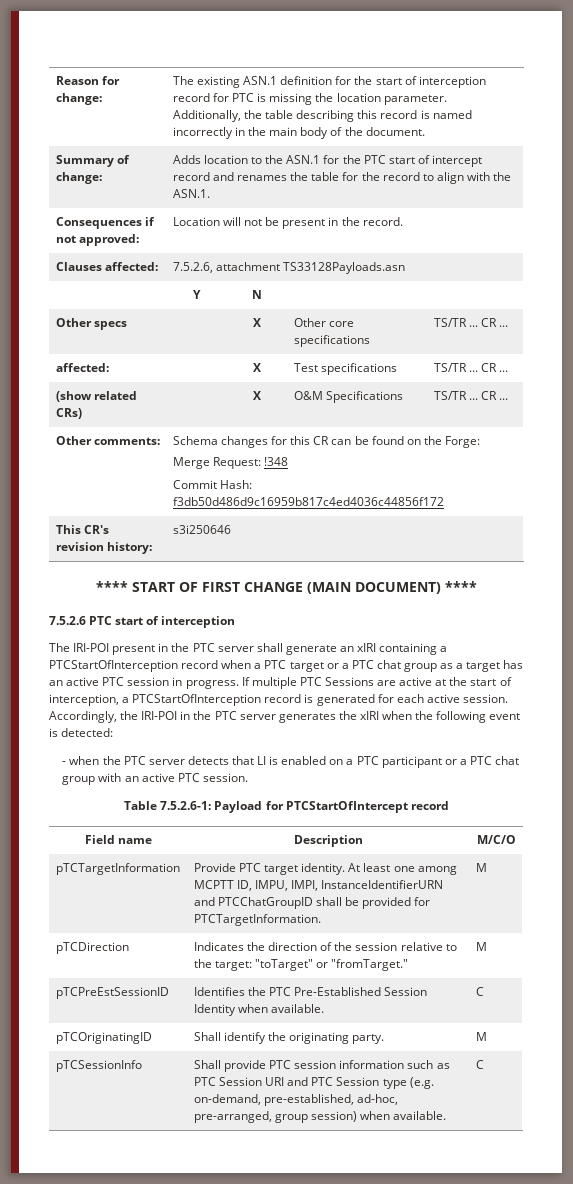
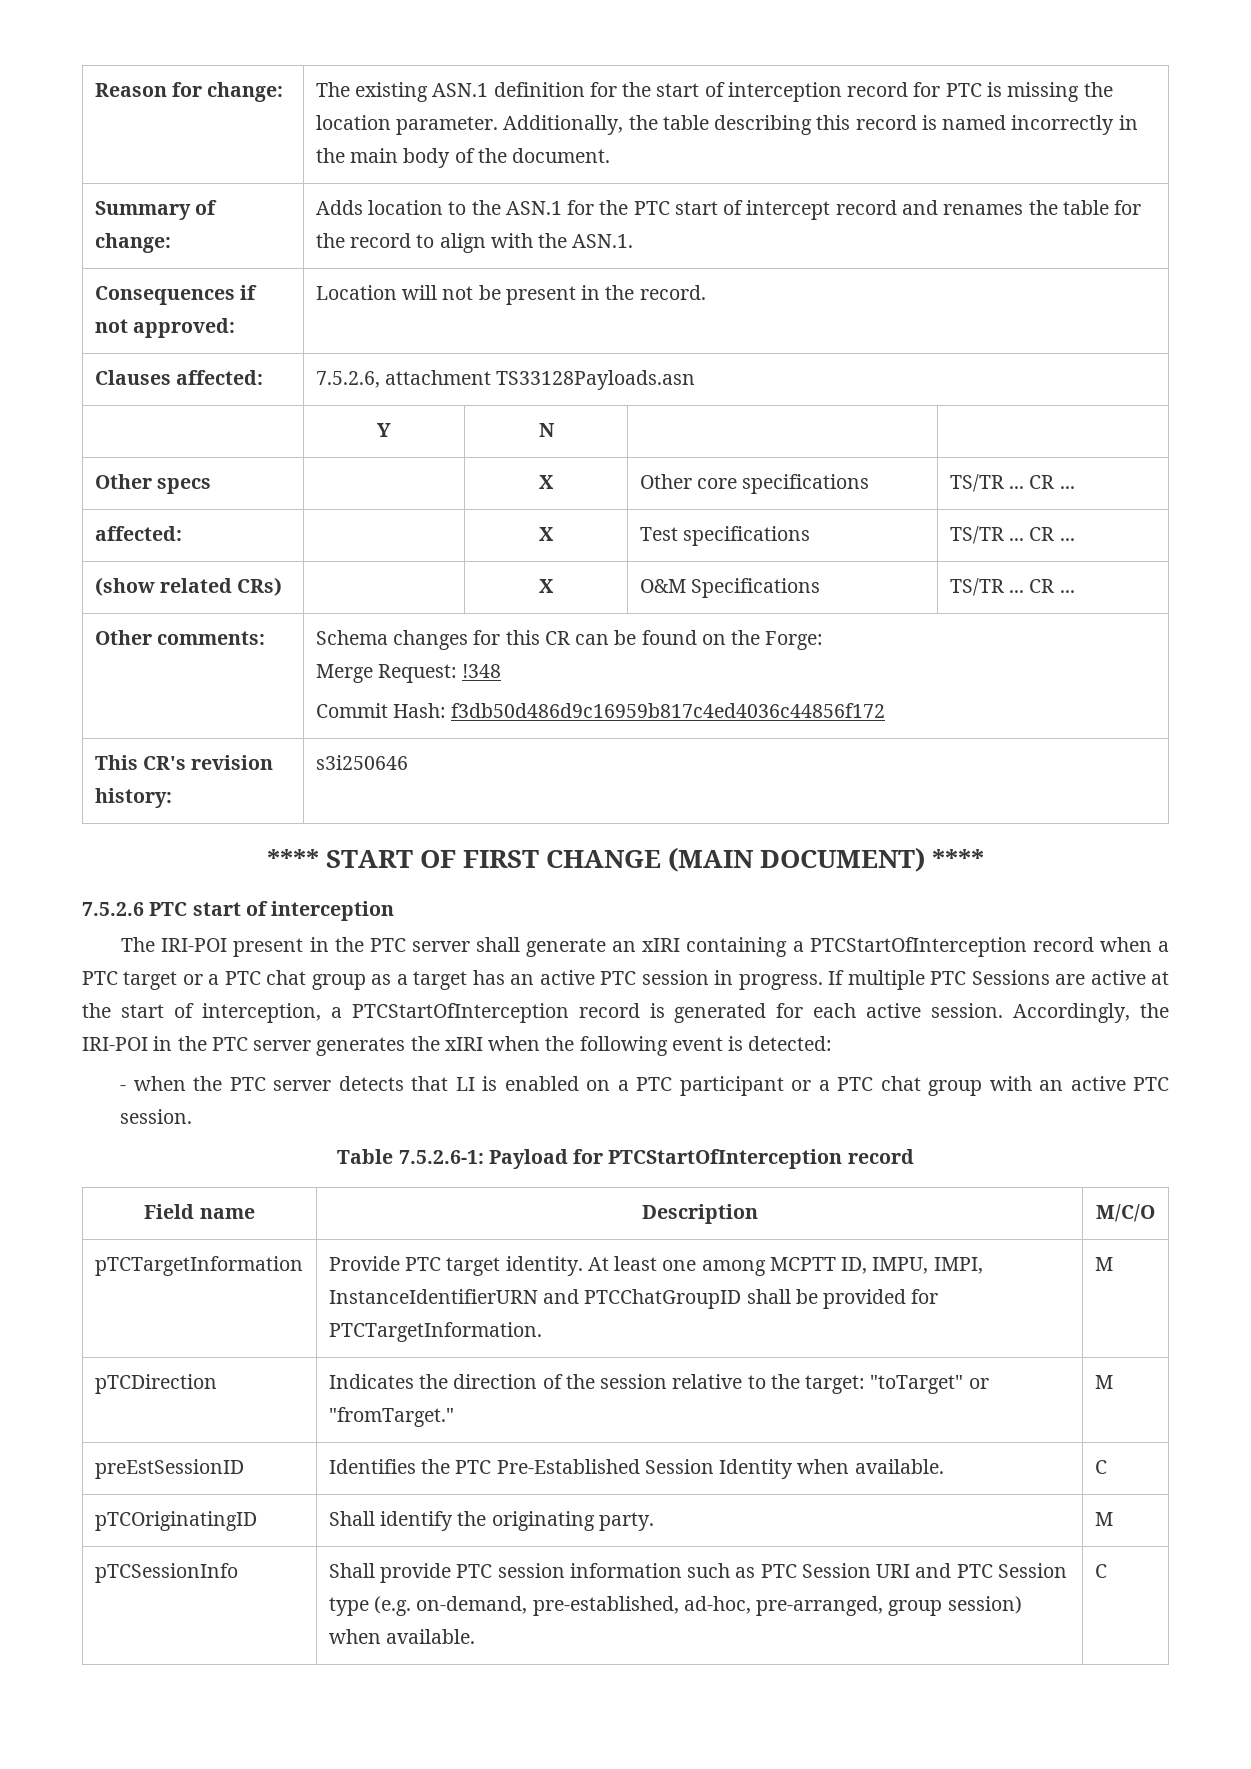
[285,801,408,813] PTCStartOfIntercept -> [608,1149,843,1169] PTCStartOfInterception
[55,987,169,999] pTCPreEstSessionID -> [94,1459,244,1479] preEstSessionID

